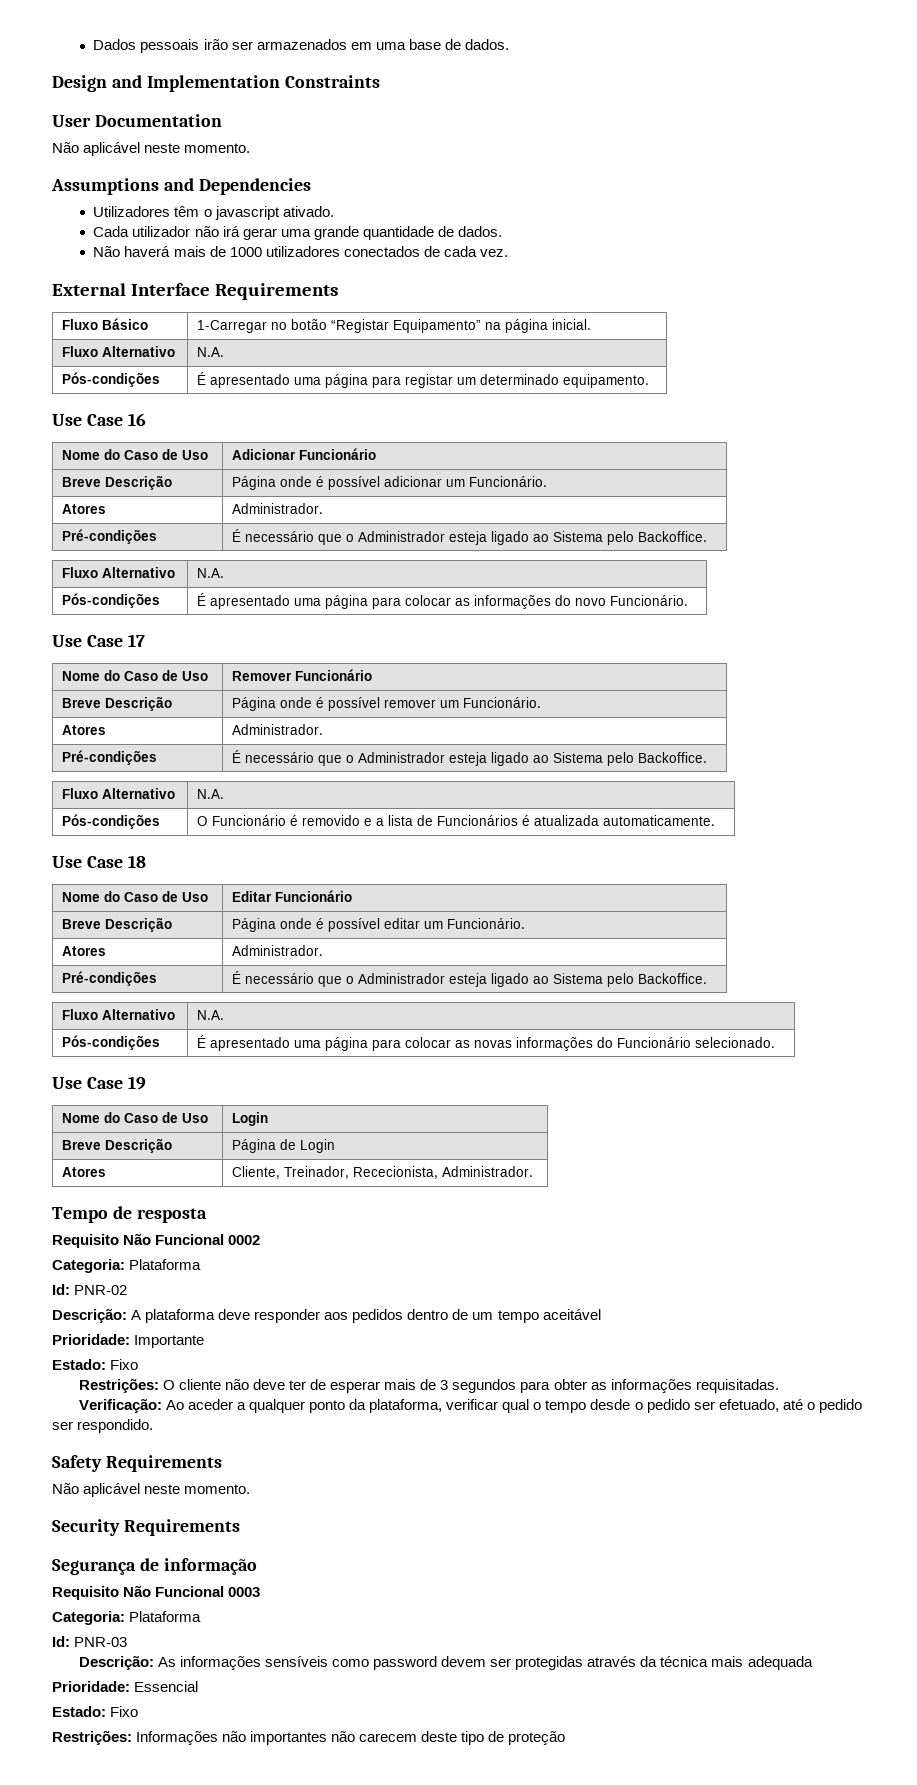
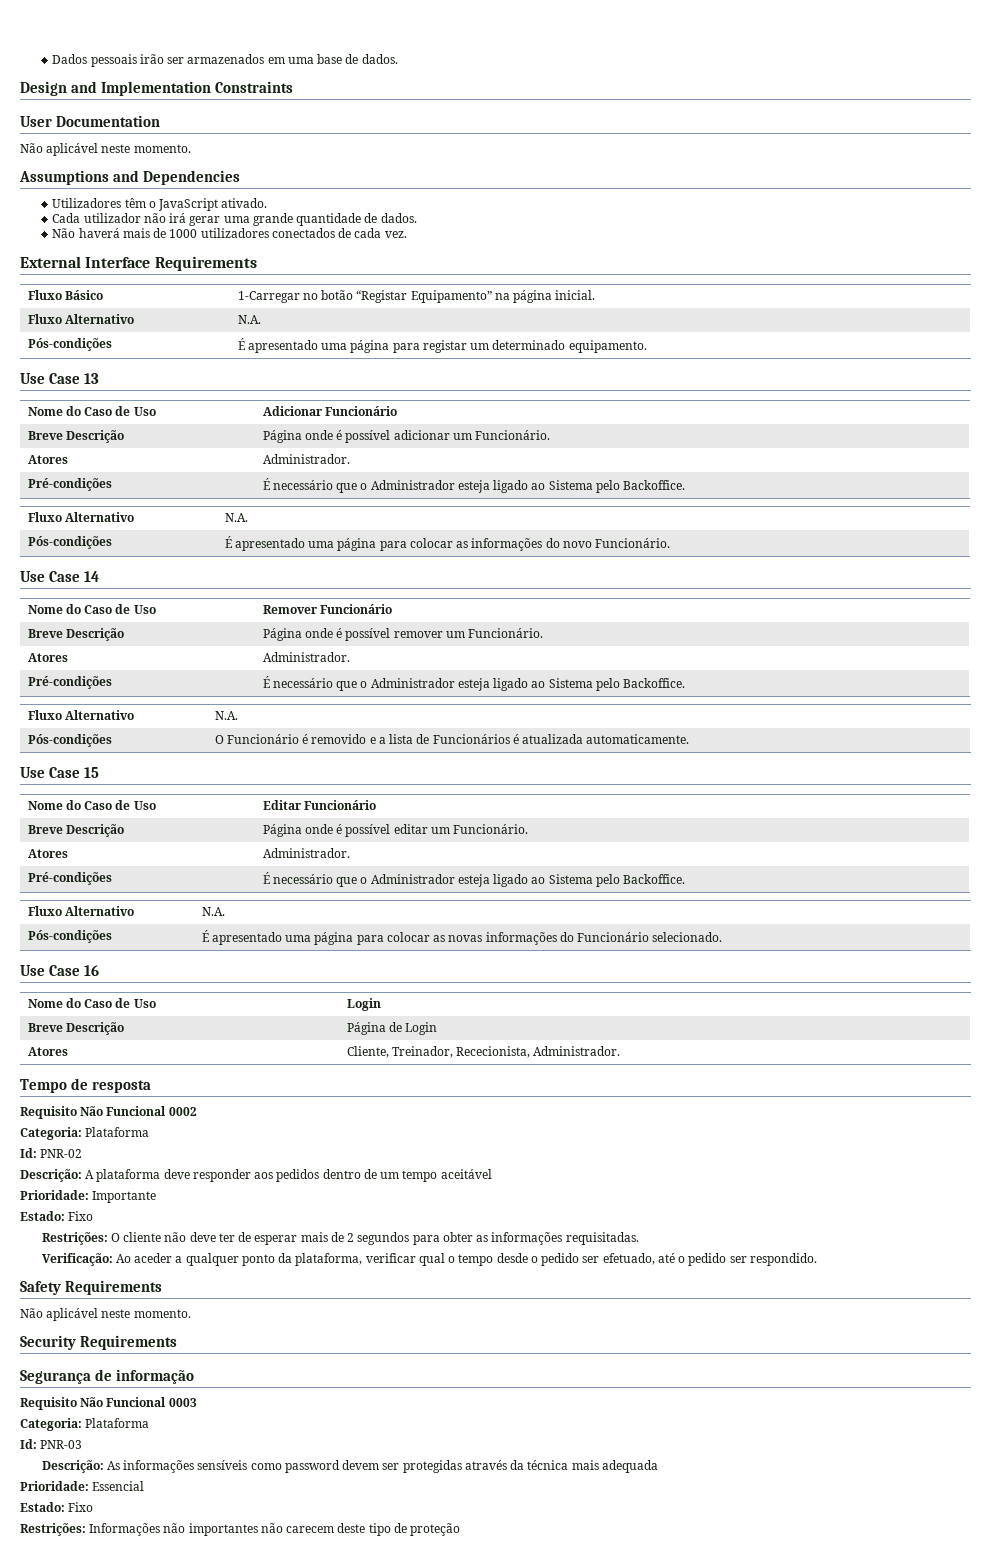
[214,206,280,220] javascript -> [158,198,219,211] JavaScript
[127,413,146,426] 16 -> [84,373,100,384] 13
[127,634,145,647] 17 -> [84,571,100,582] 14
[127,855,146,868] 18 -> [84,767,100,778] 15
[127,1076,146,1090] 19 -> [84,965,100,976] 16
[440,1380,449,1390] 3 -> [347,1233,355,1242] 2

